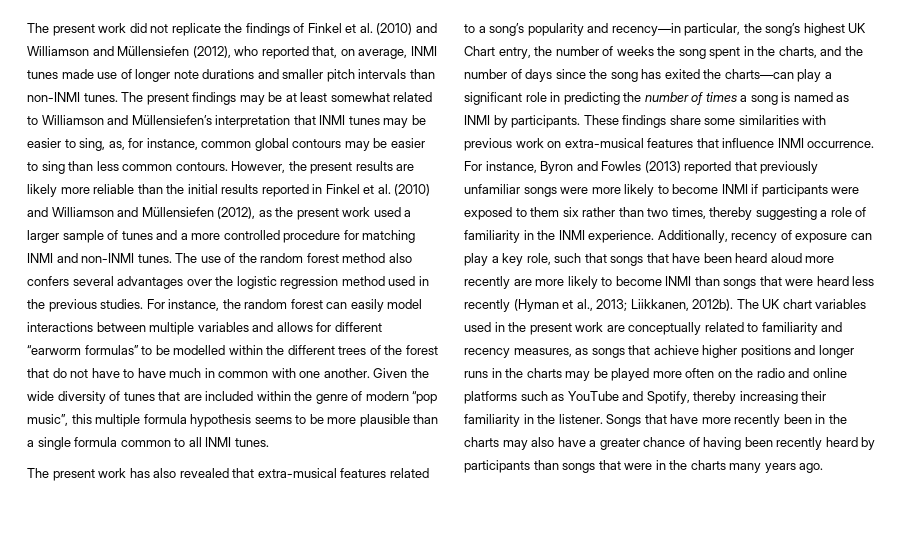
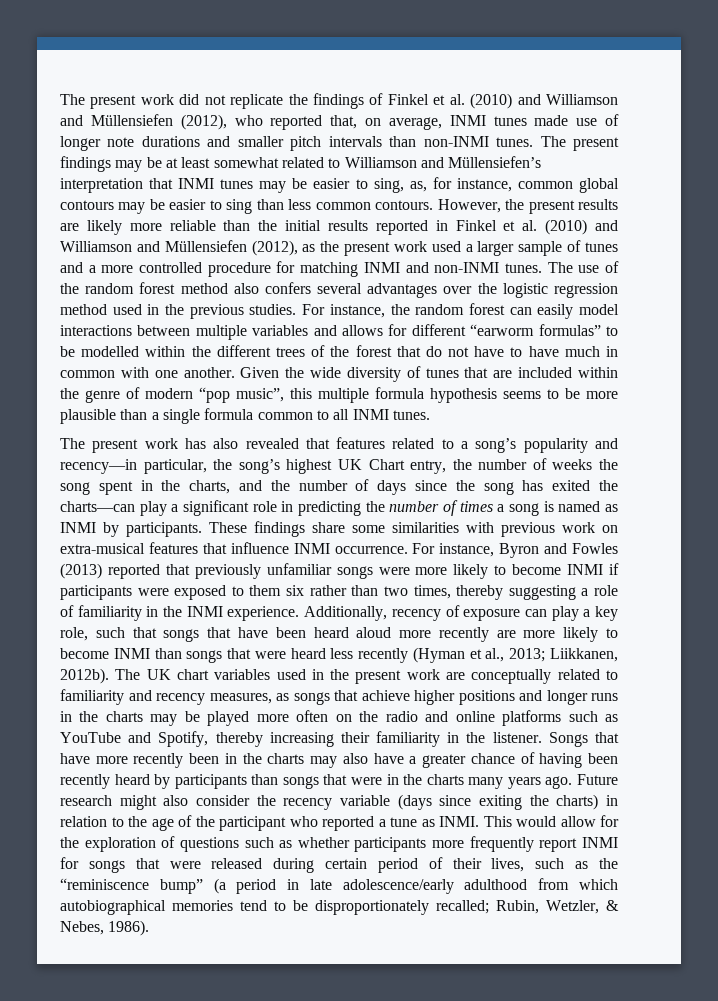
[257,468,337,478] extra-musical -> (330, 443) none
(824, 468) none -> [576,774,618,785] [60,794,618,810] [60,815,619,831] [60,836,618,852] [60,857,618,873] [60,878,618,894] [60,900,619,915] [60,920,150,936] Future research might also consider the recency variable (days since exiting the charts) in relation to the age of the participant who reported a tune as INMI. This would allow for the exploration of questions such as whether participants more frequently report INMI for songs that were released during certain period of their lives, such as the “reminiscence bump” (a period in late adolescence/early adulthood from which autobiographical memories tend to be disproportionately recalled; Rubin, Wetzler, & Nebes, 1986).

